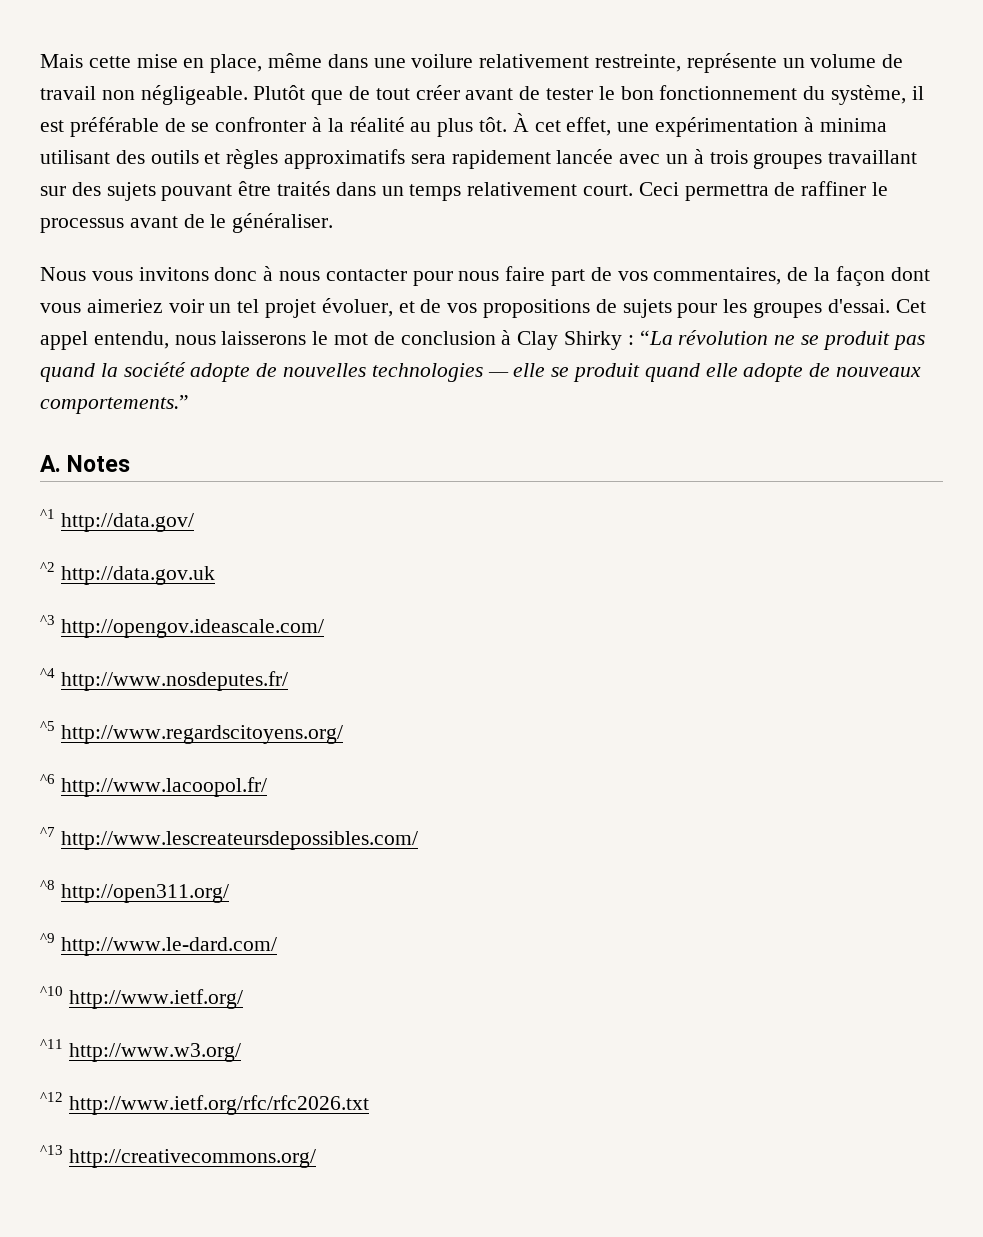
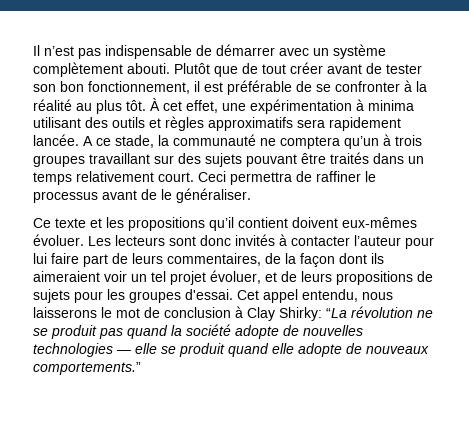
[40,53,904,73] [40,85,248,105] Mais cette mise en place, même dans une voilure relativement restreinte, représente un volume de travail non négligeable. -> [33,44,386,59] [33,62,170,77] Il n’est pas indispensable de démarrer avec un système complètement abouti.
[598,85,907,105] le bon fonctionnement du système, -> [33,81,190,94] son bon fonctionnement,
[556,149,689,164] lancée avec un -> [33,134,379,149] lancée. A ce stade, la communauté ne comptera qu’un
[40,266,500,286] Nous vous invitons donc à nous contacter pour nous -> [33,217,417,231] [33,234,434,249] [33,253,47,264] Ce texte et les propositions qu’il contient doivent eux-mêmes évoluer. Les lecteurs sont donc invités à contacter l’auteur pour lui
[617,271,648,281] vos -> [132,253,163,264] leurs
[40,299,163,313] vous aimeriez -> [371,253,384,264] [33,271,100,282] ils aimeraient
[447,303,478,313] vos -> [301,271,332,282] leurs
[564,331,634,350] Shirky : -> [279,307,322,321] Shirky:
[40,455,131,472] [40,509,194,532] [40,562,215,585] [40,615,324,638] [40,668,288,691] [40,721,343,744] [40,774,267,797] [40,827,418,850] [40,880,229,903] [40,933,277,956] [40,986,243,1009] [40,1039,241,1062] [40,1092,369,1115] [40,1145,316,1168] // A. Notes // ^1 http://data.gov/ // ^2 http://data.gov.uk // ^3 http://opengov.ideascale.com/ // ^4 http://www.nosdeputes.fr/ // ^5 http://www.regardscitoyens.org/ // ^6 http://www.lacoopol.fr/ // ^7 http://www.lescreateursdepossibles.com/ // ^8 http://open311.org/ // ^9 http://www.le-dard.com/ // ^10 http://www.ietf.org/ // ^11 http://www.w3.org/ // ^12 http://www.ietf.org/rfc/rfc2026.txt // ^13 http://creativecommons.org/ -> (141, 368) none

